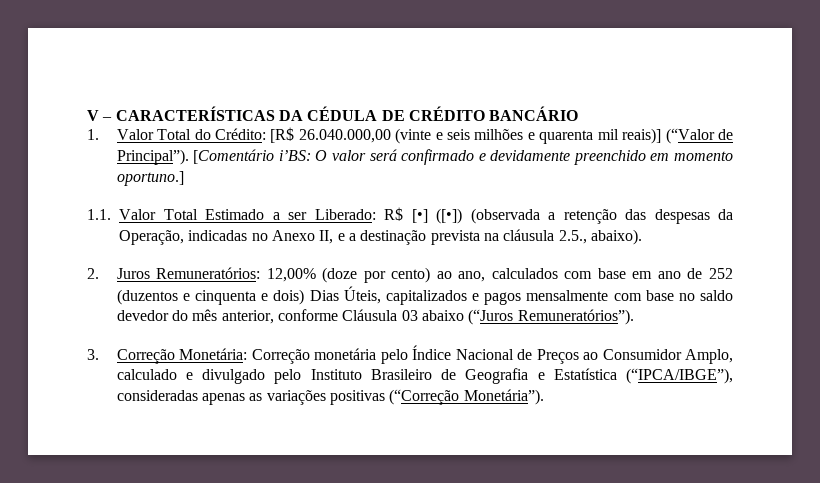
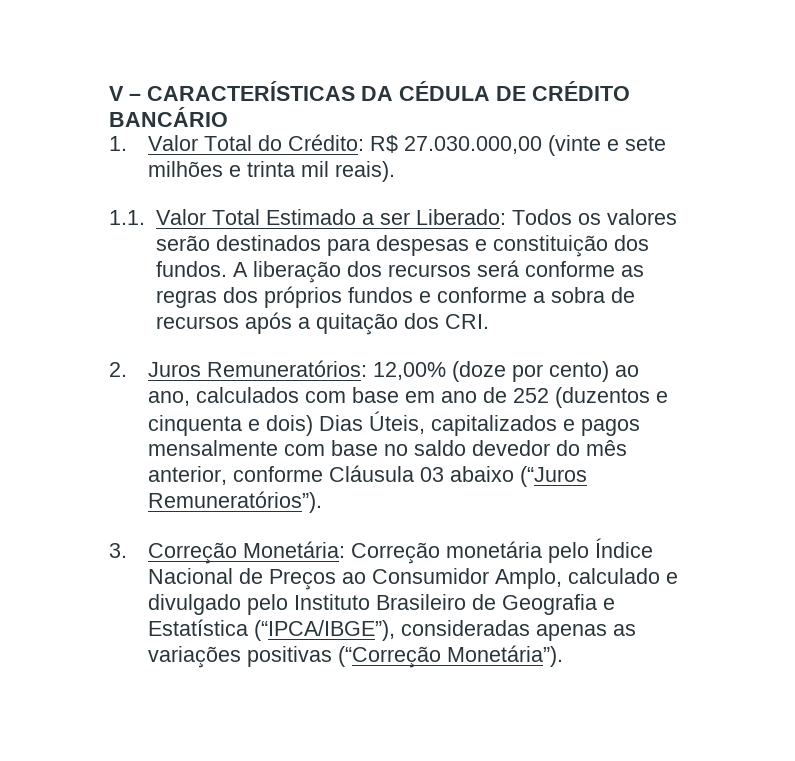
[270,127,391,143] [R$ 26.040.000,00 -> [370,135,543,154] R$ 27.030.000,00
[447,129,471,140] seis -> [625,136,667,151] sete
[539,128,733,144] [116,149,733,165] [116,171,184,186] quarenta mil reais)] (“Valor de Principal”). [Comentário i’BS: O valor será confirmado e devidamente preenchido em momento oportuno.] -> [247,161,396,182] trinta mil reais).
[384,207,733,224] [119,229,642,245] R$ [•] ([•]) (observada a retenção das despesas da Operação, indicadas no Anexo II, e a destinação prevista na cláusula 2.5., abaixo). -> [511,209,677,225] [155,235,649,257] [155,260,644,283] [155,286,635,308] [155,312,489,335] Todos os valores serão destinados para despesas e constituição dos fundos. A liberação dos recursos será conforme as regras dos próprios fundos e conforme a sobra de recursos após a quitação dos CRI.

